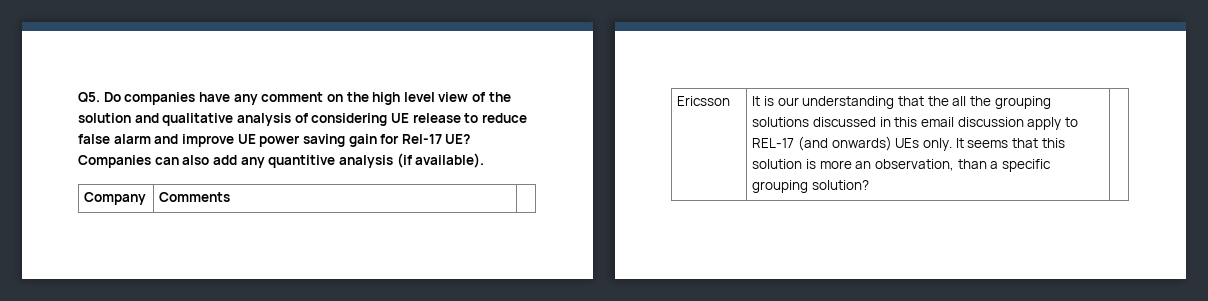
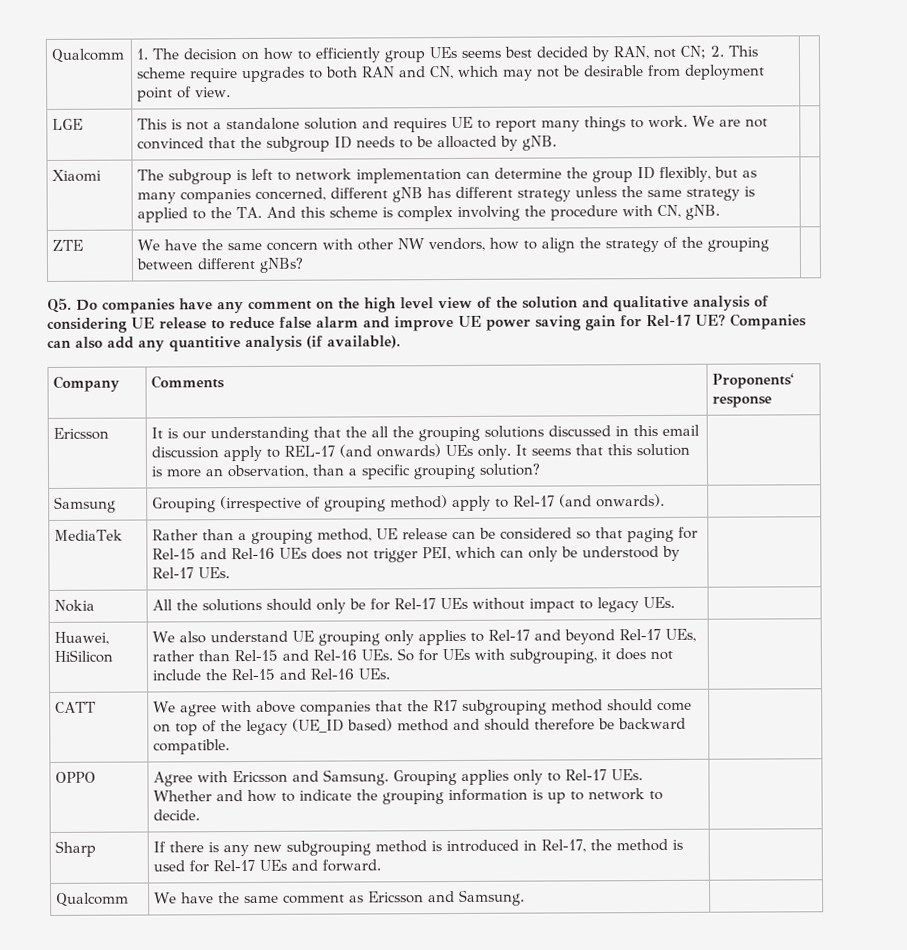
(78, 97) none -> [51,48,125,63] [136,45,759,63] [137,64,766,83] [137,86,232,102] [52,118,84,130] [137,115,769,133] [137,135,558,152] [52,169,103,182] [137,166,758,185] [137,186,756,204] [137,204,721,223] [52,239,84,251] [137,236,770,253] [136,257,305,273] Qualcomm | 1. The decision on how to efficiently group UEs seems best decided by RAN, not CN; 2. This scheme require upgrades to both RAN and CN, which may not be desirable from deployment point of view. | // LGE | This is not a standalone solution and requires UE to report many things to work. We are not convinced that the subgroup ID needs to be alloacted by gNB. | // Xiaomi | The subgroup is left to network implementation can determine the group ID flexibly, but as many companies concerned, different gNB has different strategy unless the same strategy is applied to the TA. And this scheme is complex involving the procedure with CN, gNB. | // ZTE | We have the same concern with other NW vendors, how to align the strategy of the grouping between different gNBs? | //
(231, 197) none -> [712,373,796,389] [712,395,773,408] Proponents‘ response
(870, 185) none -> [54,496,117,513] [152,493,666,513] [54,529,124,541] [152,526,699,544] [152,545,681,563] [152,567,231,579] [54,599,96,612] [152,596,676,614] [54,631,110,645] [54,649,114,663] [152,628,697,646] [152,648,674,664] [152,668,391,681] [55,701,97,713] [153,699,693,717] [153,717,687,736] [153,739,231,755] [55,771,97,783] [153,769,644,787] [153,788,664,805] [153,809,201,821] [55,840,97,857] [153,838,684,857] [153,859,382,873] [56,892,130,907] [154,889,526,906] // Samsung | Grouping (irrespective of grouping method) apply to Rel-17 (and onwards). | // MediaTek | Rather than a grouping method, UE release can be considered so that paging for Rel-15 and Rel-16 UEs does not trigger PEI, which can only be understood by Rel-17 UEs. | // Nokia | All the solutions should only be for Rel-17 UEs without impact to legacy UEs. | // Huawei, HiSilicon | We also understand UE grouping only applies to Rel-17 and beyond Rel-17 UEs, rather than Rel-15 and Rel-16 UEs. So for UEs with subgrouping, it does not include the Rel-15 and Rel-16 UEs. | // CATT | We agree with above companies that the R17 subgrouping method should come on top of the legacy (UE_ID based) method and should therefore be backward compatible. | // OPPO | Agree with Ericsson and Samsung. Grouping applies only to Rel-17 UEs. Whether and how to indicate the grouping information is up to network to decide. | // Sharp | If there is any new subgrouping method is introduced in Rel-17, the method is used for Rel-17 UEs and forward. | // Qualcomm | We have the same comment as Ericsson and Samsung. |

